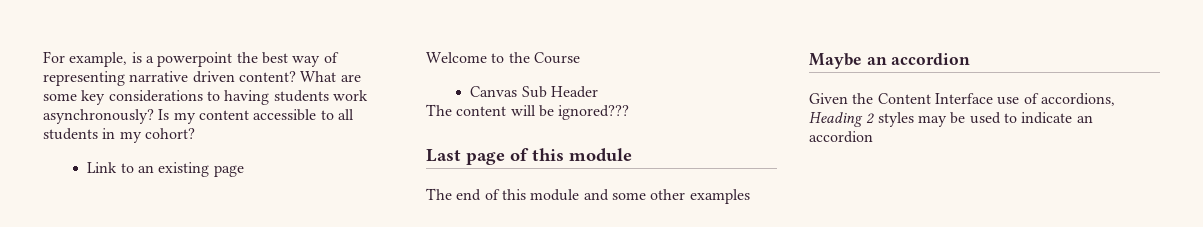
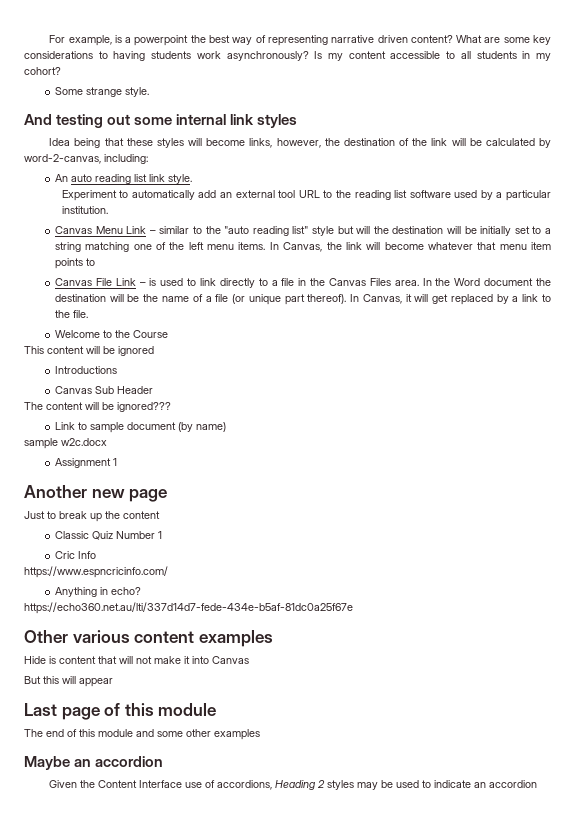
[87,162,244,177] [426,52,580,64] Link to an existing page // Welcome to the Course -> [54,87,149,97] [24,114,298,128] [49,138,551,148] [24,154,148,164] [54,174,192,184] [61,190,551,201] [61,206,108,214] [54,226,551,236] [54,242,551,252] [54,258,95,269] [54,278,552,288] [54,294,551,305] [54,310,88,318] [54,330,168,338] [24,346,154,356] [54,366,117,374] Some strange style. // And testing out some internal link styles // Idea being that these styles will become links, however, the destination of the link will be calculated by word-2-canvas, including: // An auto reading list link style. // Experiment to automatically add an external tool URL to the reading list software used by a particular institution. // Canvas Menu Link – similar to the "auto reading list" style but will the destination will be initially set to a string matching one of the left menu items. In Canvas, the link will become whatever that menu item points to // Canvas File Link – is used to link directly to a file in the Canvas Files area. In the Word document the destination will be the name of a file (or unique part thereof). In Canvas, it will get replaced by a link to the file. // Welcome to the Course // This content will be ignored // Introductions
(630, 112) none -> [54,422,226,433] [24,438,107,449] [54,458,117,468] [24,485,168,502] [24,511,160,522] [54,531,162,540] [54,551,96,559] [24,566,168,578] [54,587,141,597] [24,602,353,614] [24,630,273,647] [24,656,249,664] [24,676,113,687] // Link to sample document (by name) // sample w2c.docx // Assignment 1 // Another new page // Just to break up the content // Classic Quiz Number 1 // Cric Info // https://www.espncricinfo.com/ // Anything in echo? // https://echo360.net.au/lti/337d14d7-fede-434e-b5af-81dc0a25f67e // Other various content examples // Hide is content that will not make it into Canvas // But this will appear

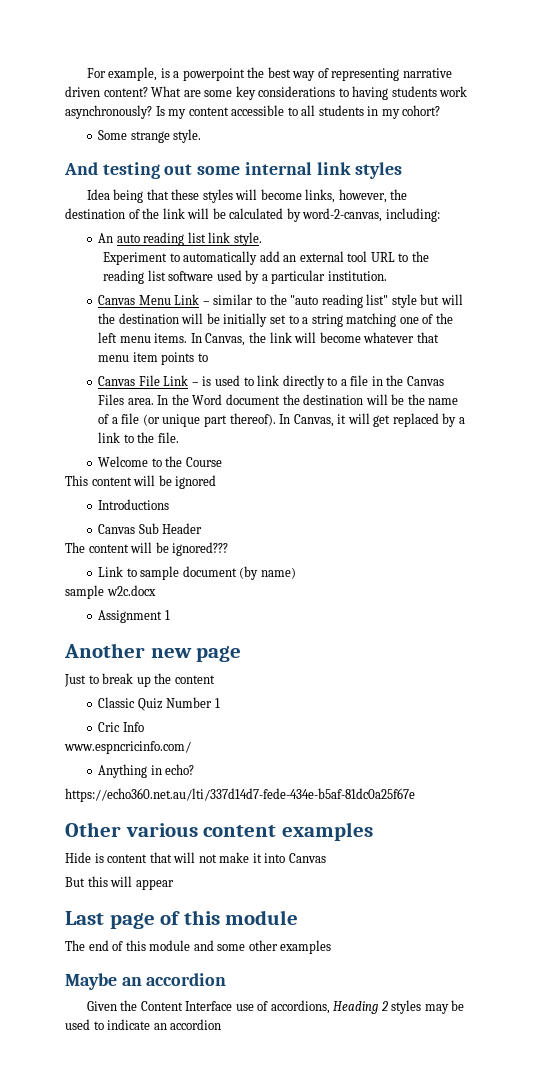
[24,566,168,578] https://www.espncricinfo.com/ -> [64,741,191,754] www.espncricinfo.com/

